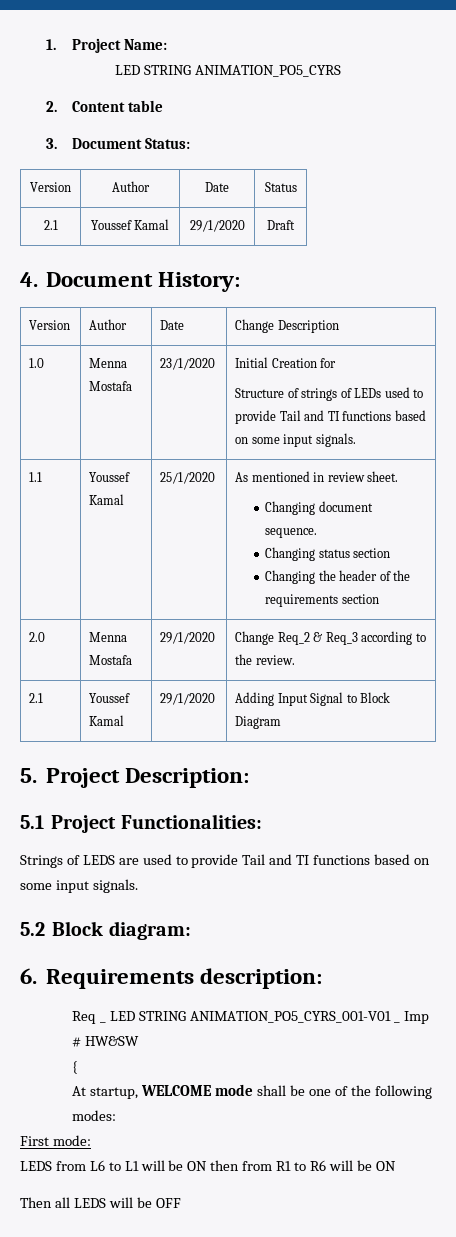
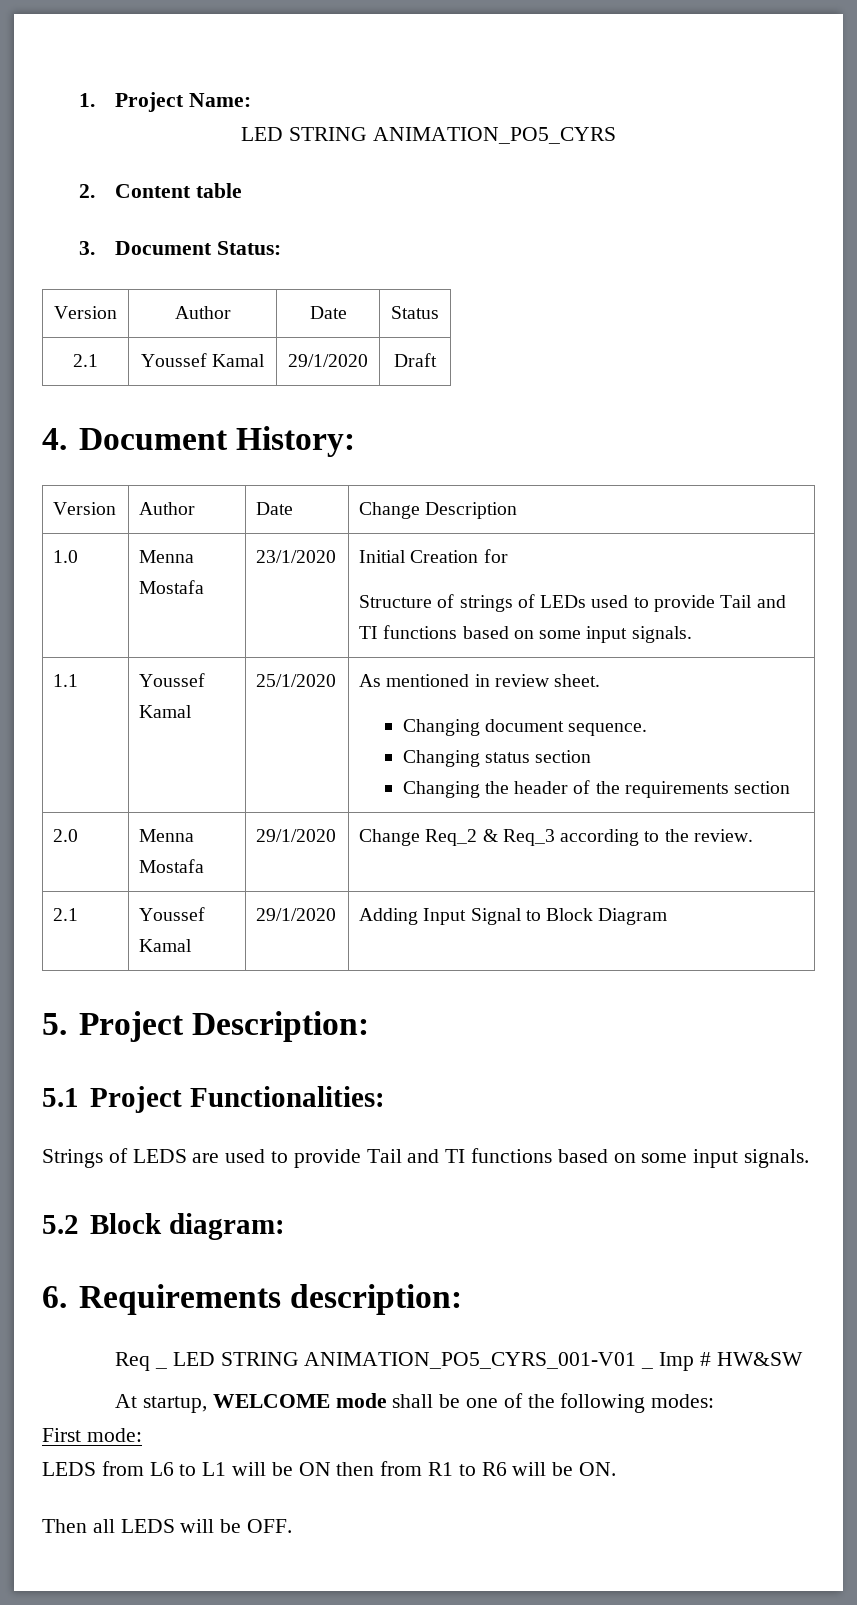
[72,1061,79,1074] // { -> (803, 1359) none
[375,1161,396,1171] ON -> [579,1462,617,1476] ON.
[155,1198,181,1208] OFF -> [247,1519,293,1533] OFF.

